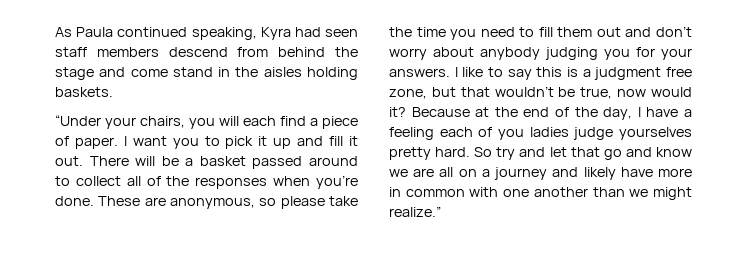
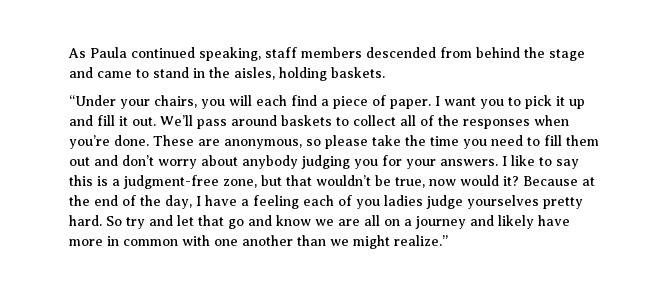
[260,27,358,40] Kyra had seen -> (261, 54) none
[168,47,228,57] descend -> [366,47,436,58] descended
[130,69,168,77] come -> [97,69,149,78] came to
[263,67,302,77] aisles -> [234,67,275,80] aisles,
[89,156,359,169] There will be a basket passed around -> [160,115,332,129] We’ll pass around baskets
[594,67,692,80] judgment free -> [123,175,219,189] judgment-free

